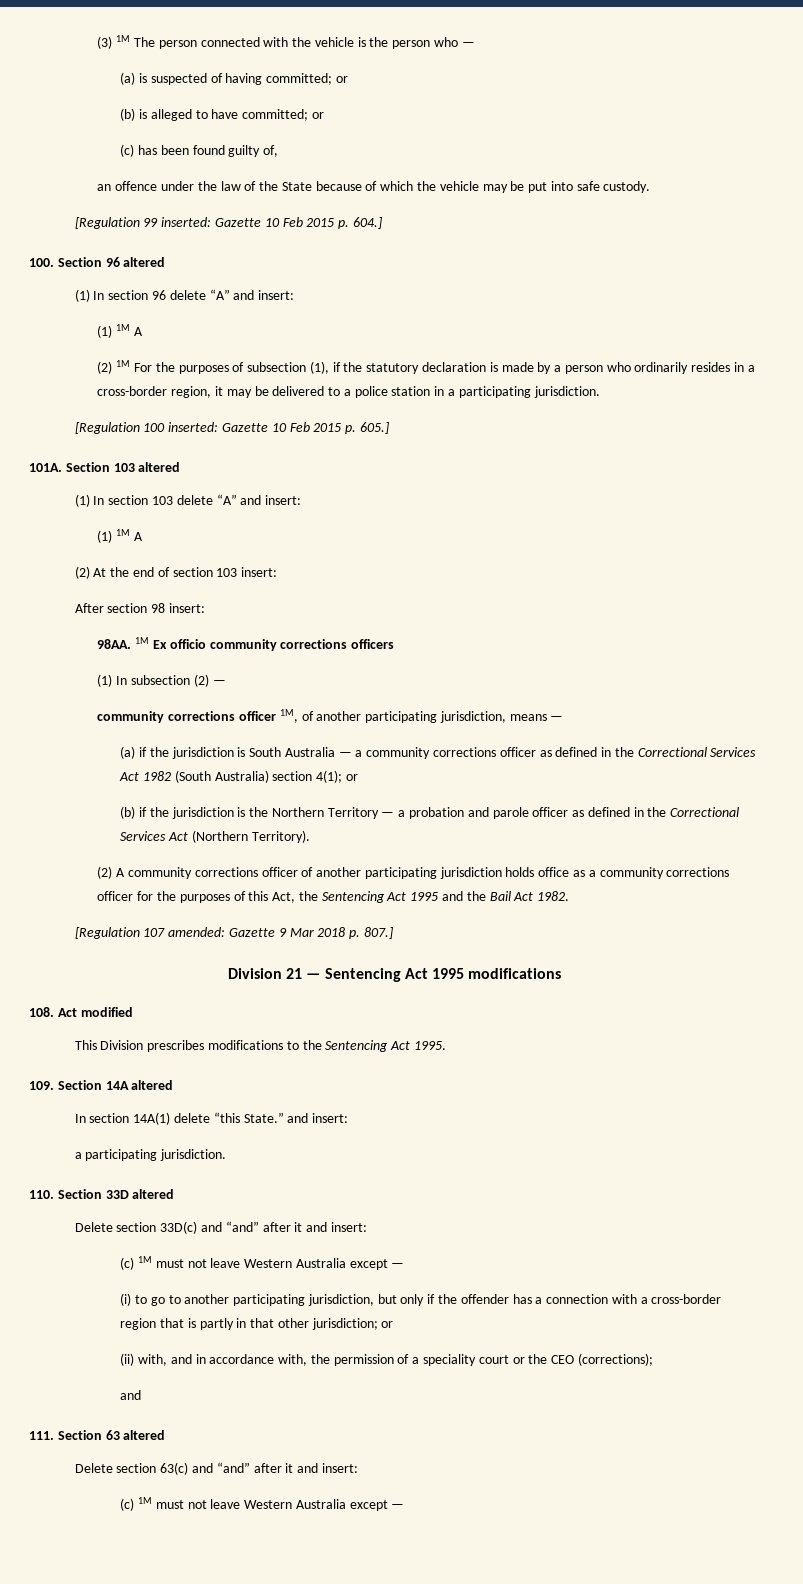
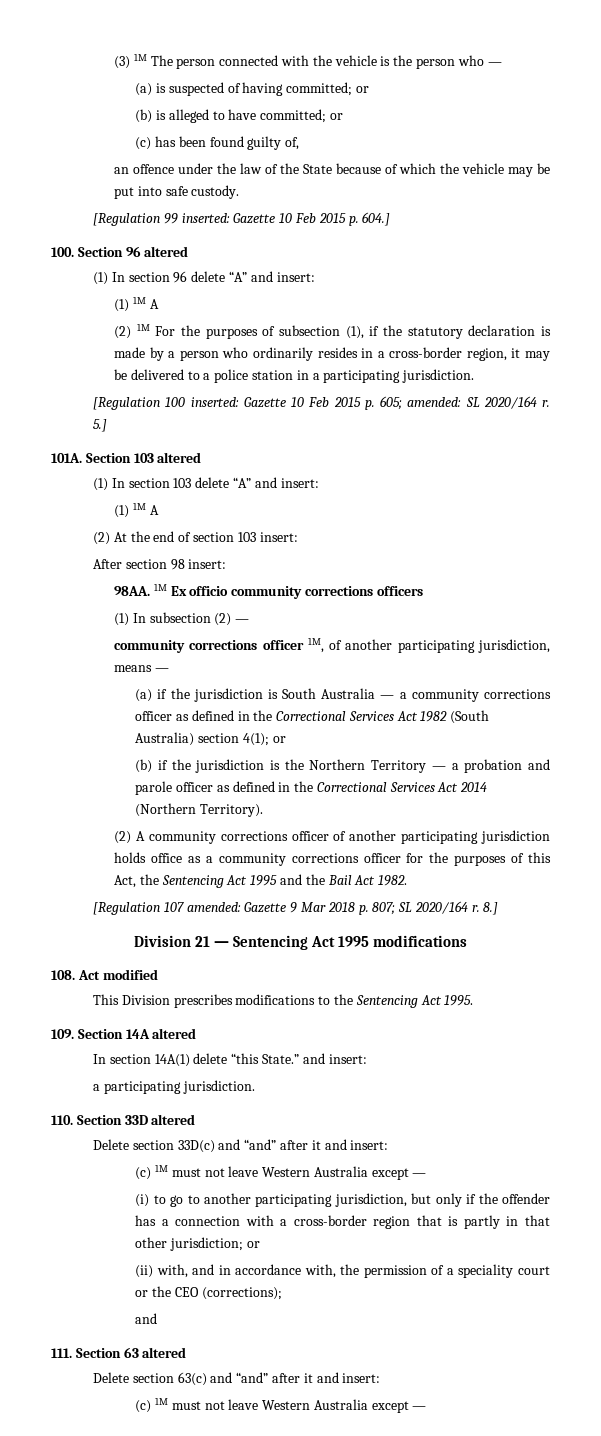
[359,422,389,434] 605.] -> [380,396,551,410] [93,419,108,432] 605; amended: SL 2020/164 r. 5.]
(188, 836) none -> [460,782,488,792] 2014
[363,927,393,939] 807.] -> [372,901,499,915] 807; SL 2020/164 r. 8.]

